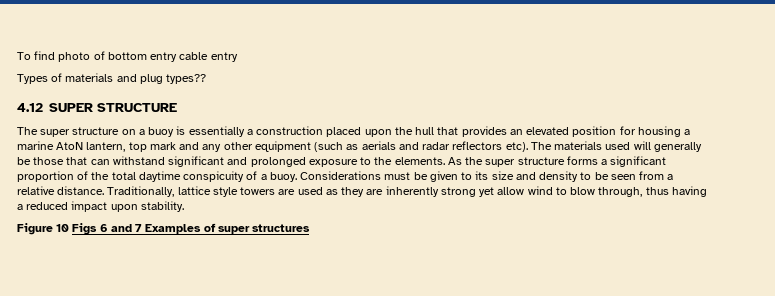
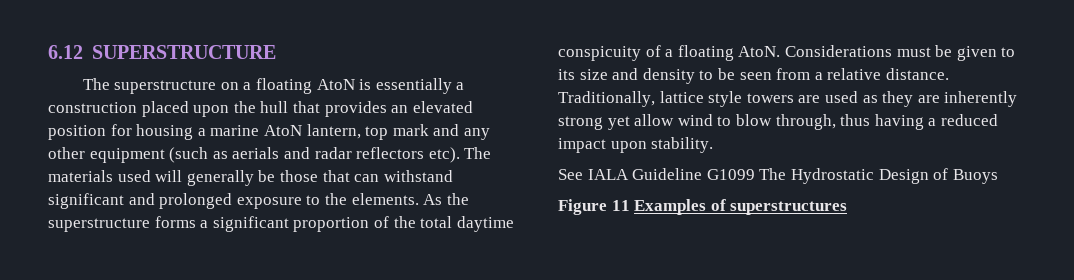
[17,51,238,62] [17,73,207,84] [17,103,177,112] [17,127,175,137] To find photo of bottom entry cable entry // Types of materials and plug types?? // 4.12 SUPER STRUCTURE // The super structure on a buoy -> [48,45,276,59] [82,78,355,94] 6.12 SUPERSTRUCTURE // The superstructure on a floating AtoN
[485,157,565,167] super structure -> [48,218,150,232] superstructure
[269,172,297,182] buoy. -> [677,45,781,61] floating AtoN.
[17,223,311,235] Figure 10 Figs 6 and 7 Examples of super structures -> [558,168,998,184] [558,199,848,215] See IALA Guideline G1099 The Hydrostatic Design of Buoys // Figure 11 Examples of superstructures

